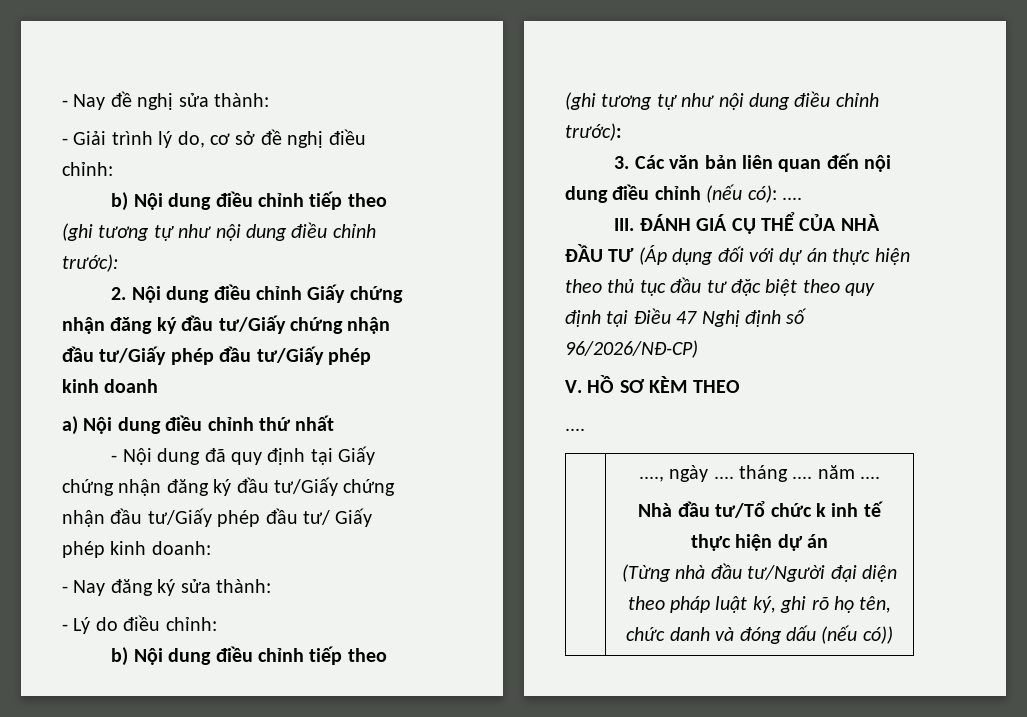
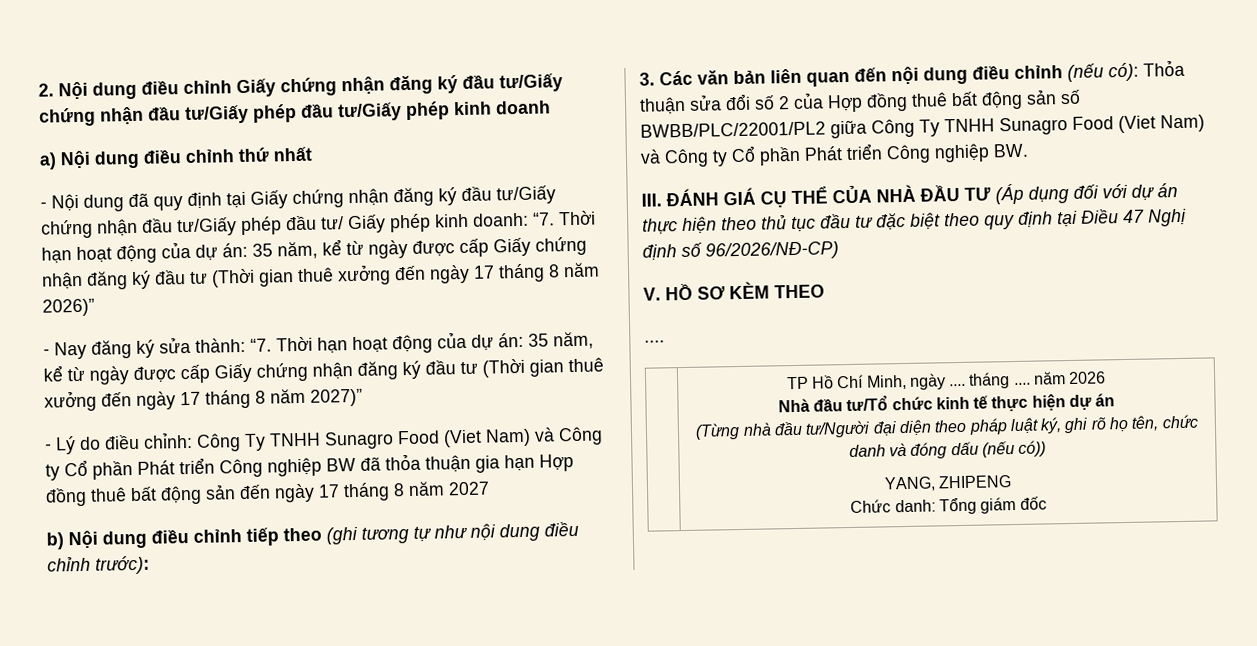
[62,91,269,110] [62,129,366,148] [62,162,113,176] [111,191,387,211] [62,222,376,241] [62,254,118,272] - Nay đề nghị sửa thành: // - Giải trình lý do, cơ sở đề nghị điều chỉnh: // b) Nội dung điều chỉnh tiếp theo (ghi tương tự như nội dung điều chỉnh trước): // -> (38, 90) none
(211, 548) none -> [532,210,596,226] [41,236,587,264] [41,262,600,290] [42,298,95,317] “7. Thời hạn hoạt động của dự án: 35 năm, kể từ ngày được cấp Giấy chứng nhận đăng ký đầu tư (Thời gian thuê xưởng đến ngày 17 tháng 8 năm 2026)”
(271, 586) none -> [250,331,594,354] [43,357,604,385] [44,388,363,412] “7. Thời hạn hoạt động của dự án: 35 năm, kể từ ngày được cấp Giấy chứng nhận đăng ký đầu tư (Thời gian thuê xưởng đến ngày 17 tháng 8 năm 2027)”
(217, 624) none -> [196,426,603,452] [45,453,574,481] [45,481,490,507] Công Ty TNHH Sunagro Food (Viet Nam) và Công ty Cổ phần Phát triển Công nghiệp BW đã thỏa thuận gia hạn Hợp đồng thuê bất động sản đến ngày 17 tháng 8 năm 2027
[782,197,802,200] .... -> [1143,59,1185,77] [639,89,1081,115] [640,114,1205,139] [640,143,1029,168] Thỏa thuận sửa đổi số 2 của Hợp đồng thuê bất động sản số BWBB/PLC/22001/PL2 giữa Công Ty TNHH Sunagro Food (Viet Nam) và Công ty Cổ phần Phát triển Công nghiệp BW.
[638,476,664,482] ...., -> [786,374,907,390] TP Hồ Chí Minh,
[860,476,881,479] .... -> [1068,371,1107,385] 2026
[815,503,859,517] k inh -> [935,396,970,410] kinh
(893, 635) none -> [883,475,1013,492] [850,496,1047,515] // YANG, ZHIPENG // Chức danh: Tổng giám đốc

